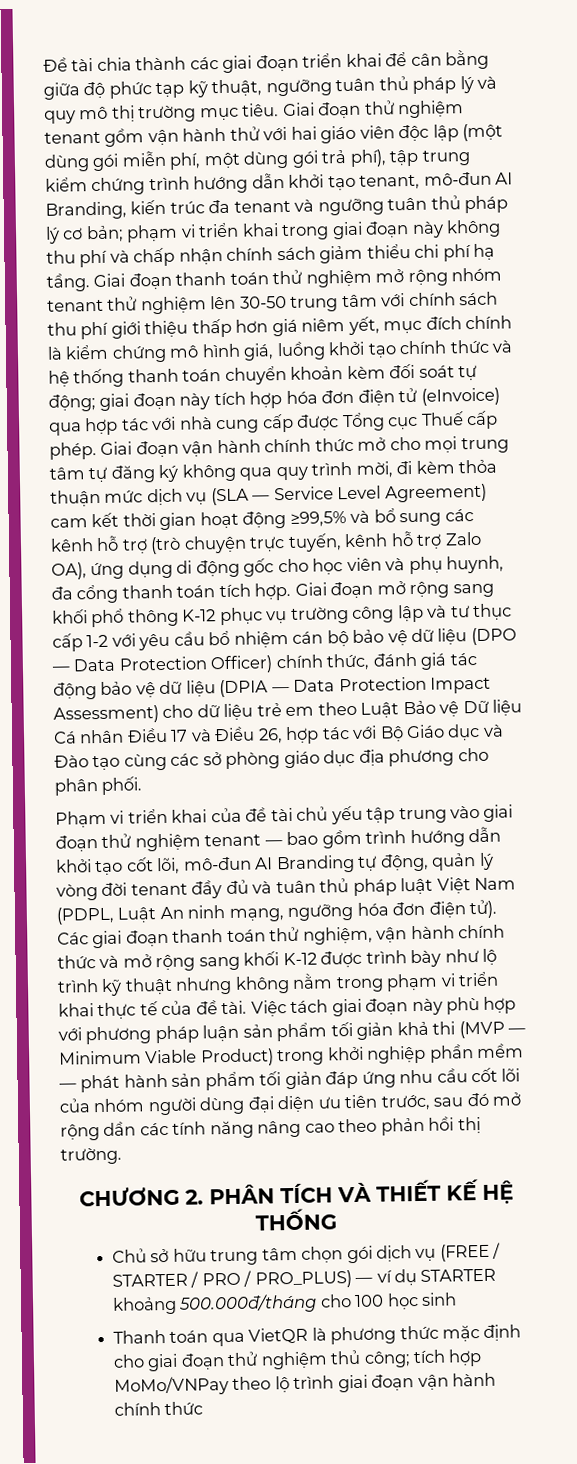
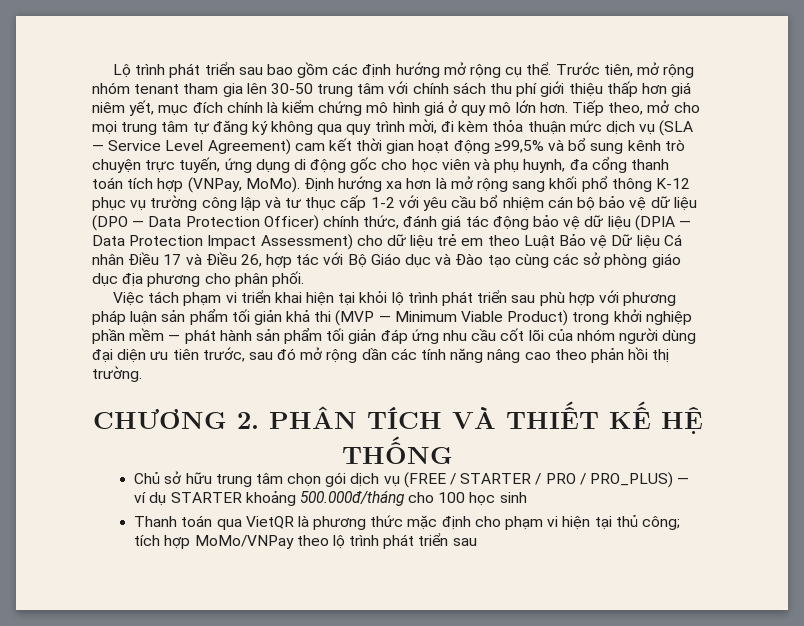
[43,49,490,73] [43,75,498,100] [44,100,465,124] [44,123,504,147] [44,148,471,172] [45,171,514,196] [45,195,509,220] [45,219,502,244] [46,243,496,268] [46,269,372,292] Đề tài chia thành các giai đoạn triển khai để cân bằng giữa độ phức tạp kỹ thuật, ngưỡng tuân thủ pháp lý và quy mô thị trường mục tiêu. Giai đoạn thử nghiệm tenant gồm vận hành thử với hai giáo viên độc lập (một dùng gói miễn phí, một dùng gói trả phí), tập trung kiểm chứng trình hướng dẫn khởi tạo tenant, mô-đun AI Branding, kiến trúc đa tenant và ngưỡng tuân thủ pháp lý cơ bản; phạm vi triển khai trong giai đoạn này không thu phí và chấp nhận chính sách giảm thiểu chi phí hạ tầng. Giai đoạn thanh toán thử nghiệm -> [112,62,633,78] Lộ trình phát triển sau bao gồm các định hướng mở rộng cụ thể. Trước tiên,
[107,296,207,315] thử nghiệm -> [183,83,243,97] tham gia
[243,339,513,361] [48,363,478,388] [48,387,500,412] [49,410,499,436] [49,437,354,460] giá, luồng khởi tạo chính thức và hệ thống thanh toán chuyển khoản kèm đối soát tự động; giai đoạn này tích hợp hóa đơn điện tử (eInvoice) qua hợp tác với nhà cung cấp được Tổng cục Thuế cấp phép. Giai đoạn vận hành chính thức -> [423,100,644,116] giá ở quy mô lớn hơn. Tiếp theo,
[444,508,474,522] [50,531,482,555] [51,562,87,580] các kênh hỗ trợ (trò chuyện trực tuyến, kênh hỗ trợ Zalo OA), -> [627,139,685,151] [92,157,221,173] kênh trò chuyện trực tuyến,
[254,581,374,601] hợp. Giai đoạn -> [157,176,447,193] hợp (VNPay, MoMo). Định hướng xa hơn là
[55,804,514,828] [55,826,502,852] [55,852,494,876] [56,877,517,901] [56,899,498,925] [57,924,506,949] [57,948,498,972] [57,971,500,996] [58,997,443,1020] Phạm vi triển khai của đề tài chủ yếu tập trung vào giai đoạn thử nghiệm tenant — bao gồm trình hướng dẫn khởi tạo cốt lõi, mô-đun AI Branding tự động, quản lý vòng đời tenant đầy đủ và tuân thủ pháp luật Việt Nam (PDPL, Luật An ninh mạng, ngưỡng hóa đơn điện tử). Các giai đoạn thanh toán thử nghiệm, vận hành chính thức và mở rộng sang khối K-12 được trình bày như lộ trình kỹ thuật nhưng không nằm trong phạm vi triển khai thực tế của đề tài. Việc tách giai đoạn này -> [112,290,536,306] Việc tách phạm vi triển khai hiện tại khỏi lộ trình phát triển sau
[147,1351,328,1372] giai đoạn thử nghiệm -> [505,516,612,530] phạm vi hiện tại
[337,1372,496,1393] [113,1401,204,1416] giai đoạn vận hành chính thức -> [383,533,477,549] phát triển sau

